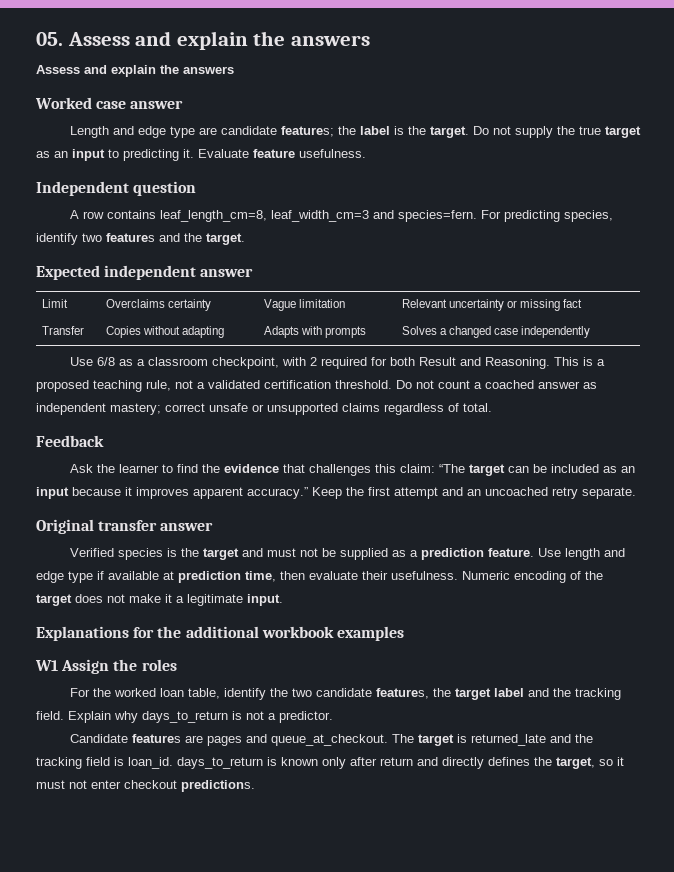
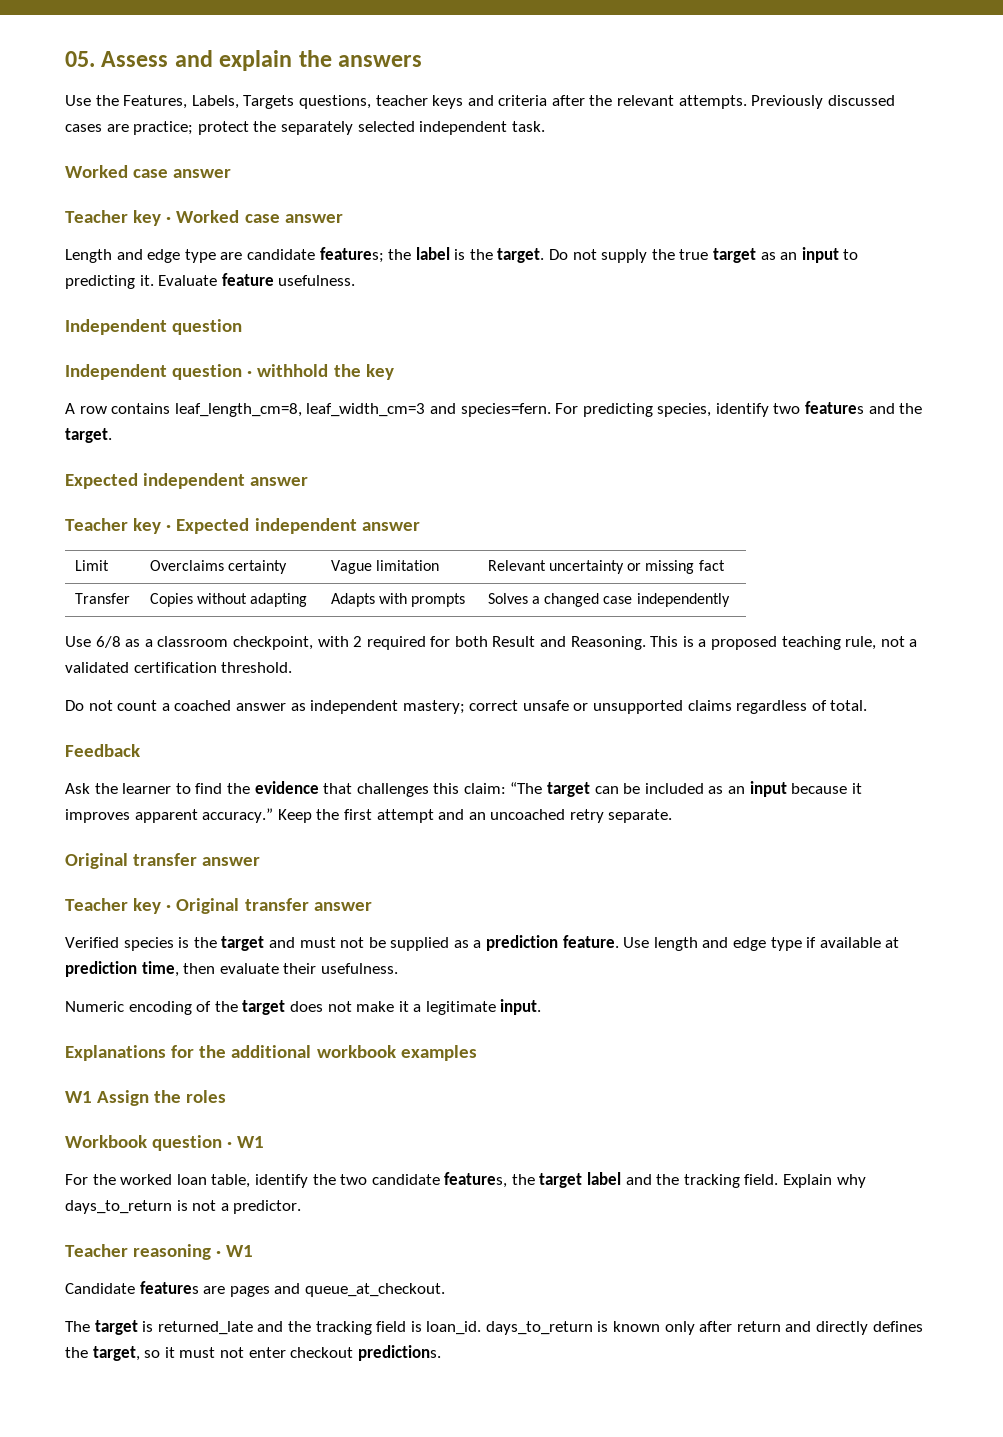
[36,65,234,77] Assess and explain the answers // -> [65,95,895,109] [65,121,545,135] [65,165,232,178] [65,210,172,226] Use the Features, Labels, Targets questions, teacher keys and criteria after the relevant attempts. Previously discussed cases are practice; protect the separately selected independent task. // Worked case answer // Teacher key ·
(197, 188) none -> [65,364,394,380] // Independent question · withhold the key
(254, 272) none -> [65,518,420,534] // Teacher key · Expected independent answer
(392, 384) none -> (293, 667) //
(214, 526) none -> [65,898,372,914] // Teacher key · Original transfer answer
(458, 575) none -> (398, 968) //
(177, 665) none -> [65,1135,265,1151] // Workbook question · W1
(333, 717) none -> [65,1244,254,1260] // Teacher reasoning · W1
(388, 740) none -> (445, 1290) //

